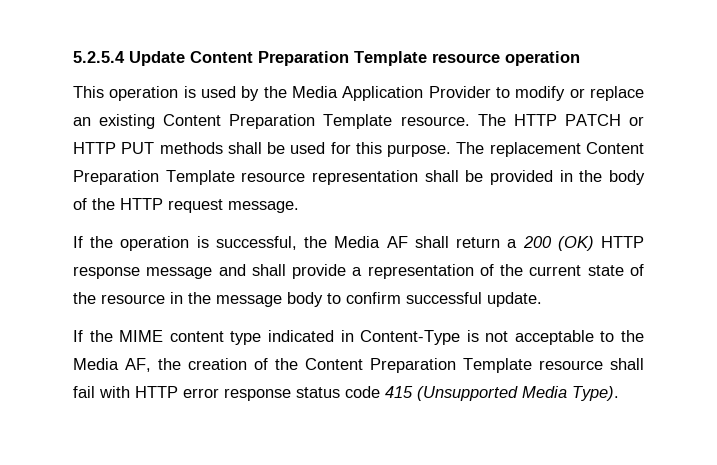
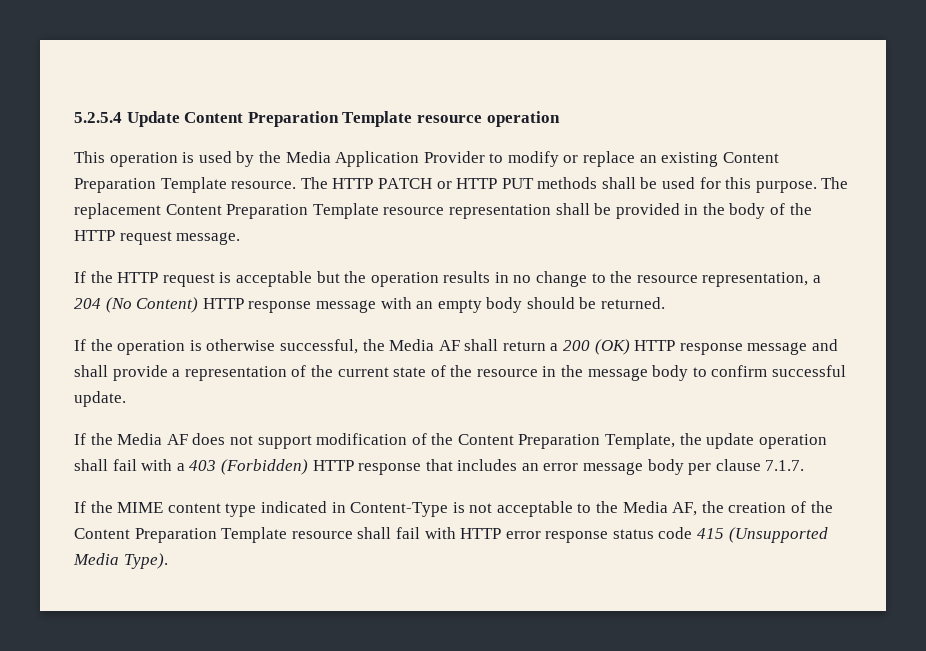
(299, 207) none -> [74,271,822,287] [74,297,666,313] // If the HTTP request is acceptable but the operation results in no change to the resource representation, a 204 (No Content) HTTP response message with an empty body should be returned.
(209, 242) none -> [206,339,276,351] otherwise
(542, 299) none -> [74,433,827,449] [74,459,805,475] // If the Media AF does not support modification of the Content Preparation Template, the update operation shall fail with a 403 (Forbidden) HTTP response that includes an error message body per clause 7.1.7.

